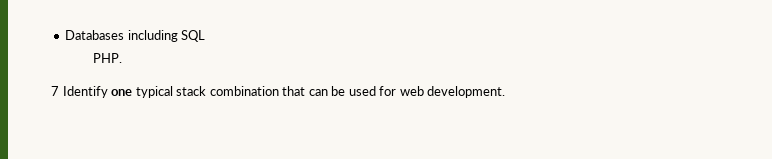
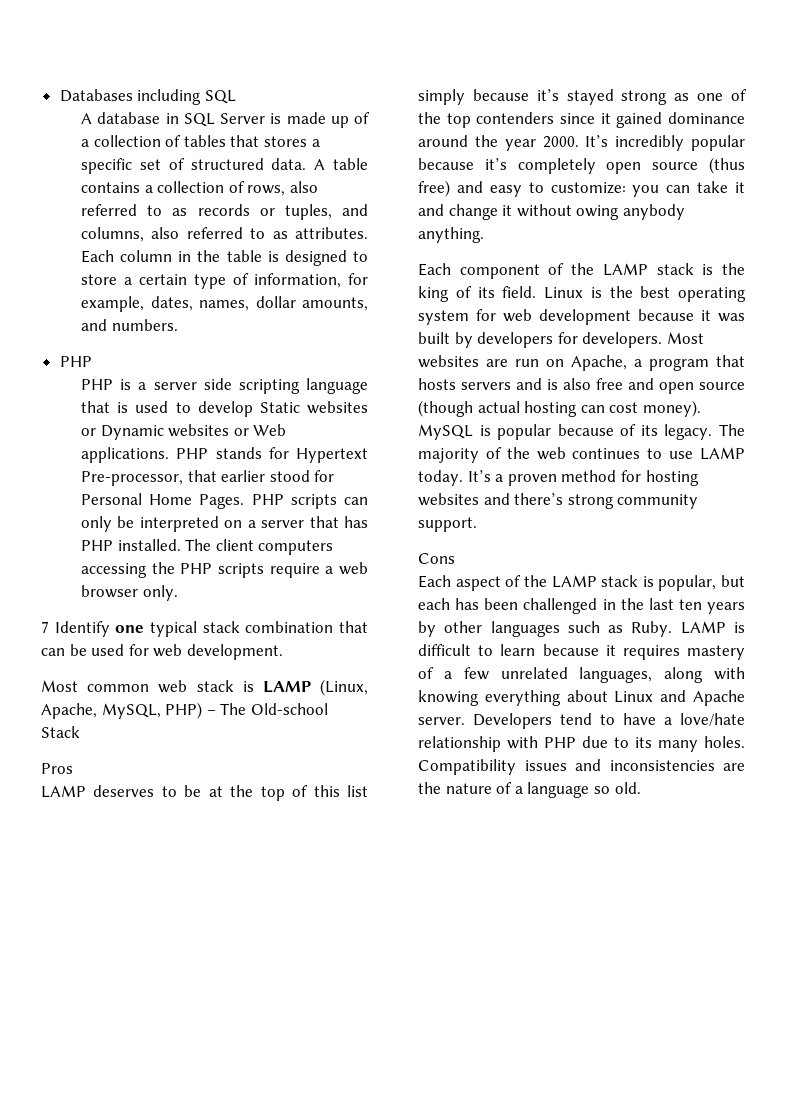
[92,53,122,63] PHP. -> [81,112,370,128] [81,135,320,147] [81,158,368,174] [81,181,318,196] [81,204,368,220] [81,227,368,242] [81,250,368,266] [81,273,369,289] [81,296,368,312] [81,319,178,331] [59,356,92,367] [81,378,368,394] [81,401,368,417] [81,424,287,440] [81,447,368,463] [81,470,335,486] [81,493,369,509] [81,516,369,532] [81,539,334,555] [81,562,368,578] [81,585,178,601] A database in SQL Server is made up of a collection of tables that stores a specific set of structured data. A table contains a collection of rows, also referred to as records or tuples, and columns, also referred to as attributes. Each column in the table is designed to store a certain type of information, for example, dates, names, dollar amounts, and numbers. // PHP // PHP is a server side scripting language that is used to develop Static websites or Dynamic websites or Web applications. PHP stands for Hypertext Pre-processor, that earlier stood for Personal Home Pages. PHP scripts can only be interpreted on a server that has PHP installed. The client computers accessing the PHP scripts require a web browser only.
(506, 92) none -> [41,679,368,696] [41,702,328,719] [41,726,80,738] [41,763,73,774] [41,785,369,801] [418,89,747,105] [418,112,745,128] [418,135,745,151] [418,157,745,174] [418,180,745,197] [418,204,685,220] [418,227,484,243] [418,263,745,279] [418,286,746,302] [418,309,745,325] [418,332,704,348] [418,355,745,371] [418,378,745,394] [418,400,701,417] [418,424,745,440] [418,447,745,463] [418,470,699,486] [418,493,699,509] [418,517,477,532] [418,553,455,564] [418,575,745,591] [418,598,745,614] [418,621,745,637] [418,644,745,660] [418,667,745,683] [418,690,745,706] [418,713,745,729] [418,736,745,752] [418,759,745,775] [418,782,641,798] // Most common web stack is LAMP (Linux, Apache, MySQL, PHP) – The Old-school Stack // Pros // LAMP deserves to be at the top of this list simply because it’s stayed strong as one of the top contenders since it gained dominance around the year 2000. It’s incredibly popular because it’s completely open source (thus free) and easy to customize: you can take it and change it without owing anybody anything. // Each component of the LAMP stack is the king of its field. Linux is the best operating system for web development because it was built by developers for developers. Most websites are run on Apache, a program that hosts servers and is also free and open source (though actual hosting can cost money). MySQL is popular because of its legacy. The majority of the web continues to use LAMP today. It’s a proven method for hosting websites and there’s strong community support. // Cons // Each aspect of the LAMP stack is popular, but each has been challenged in the last ten years by other languages such as Ruby. LAMP is difficult to learn because it requires mastery of a few unrelated languages, along with knowing everything about Linux and Apache server. Developers tend to have a love/hate relationship with PHP due to its many holes. Compatibility issues and inconsistencies are the nature of a language so old.

